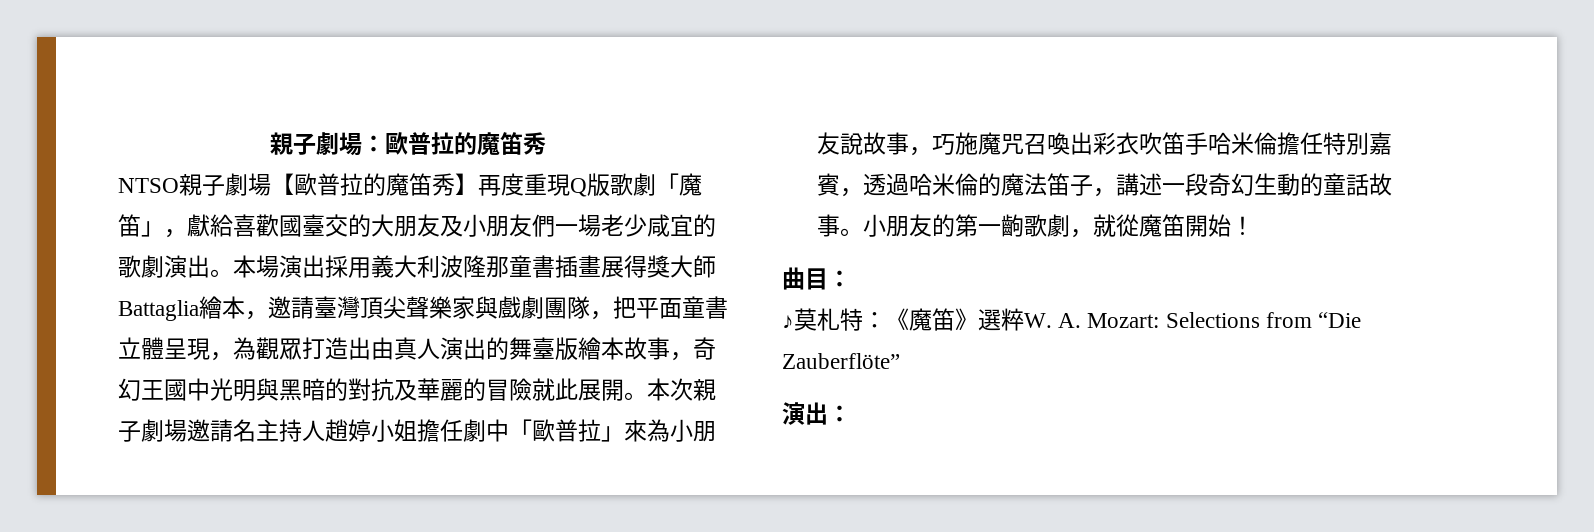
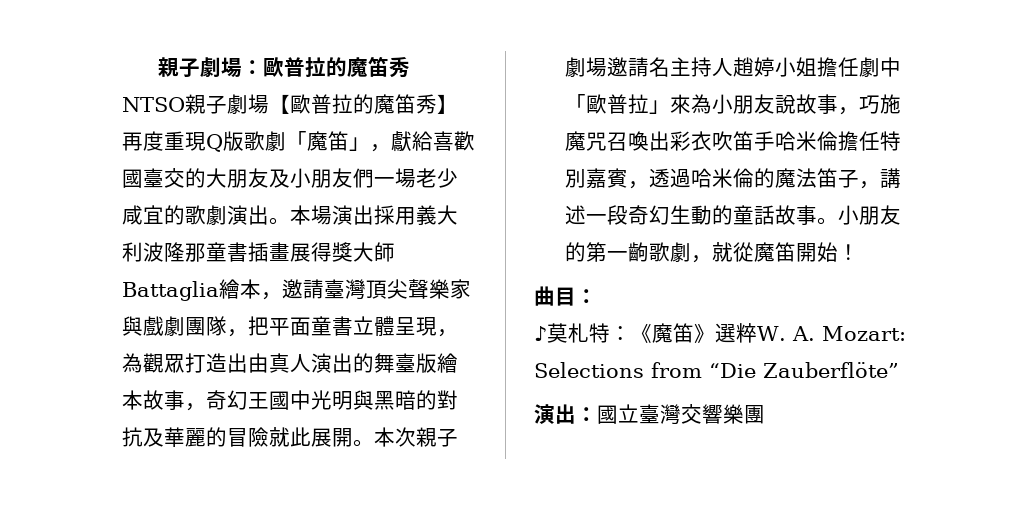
(851, 413) none -> [597,404,765,425] 國立臺灣交響樂團

